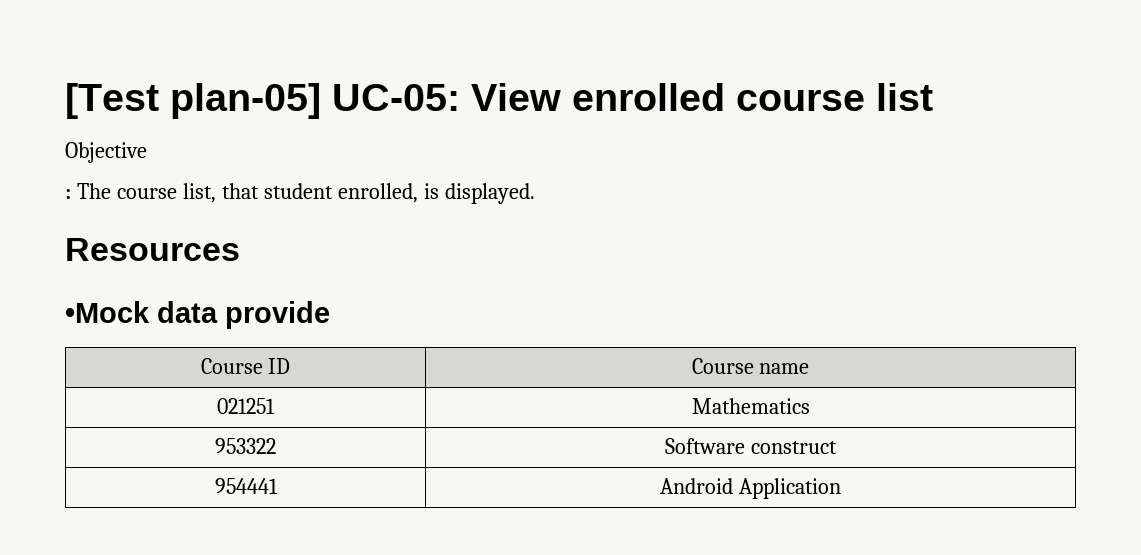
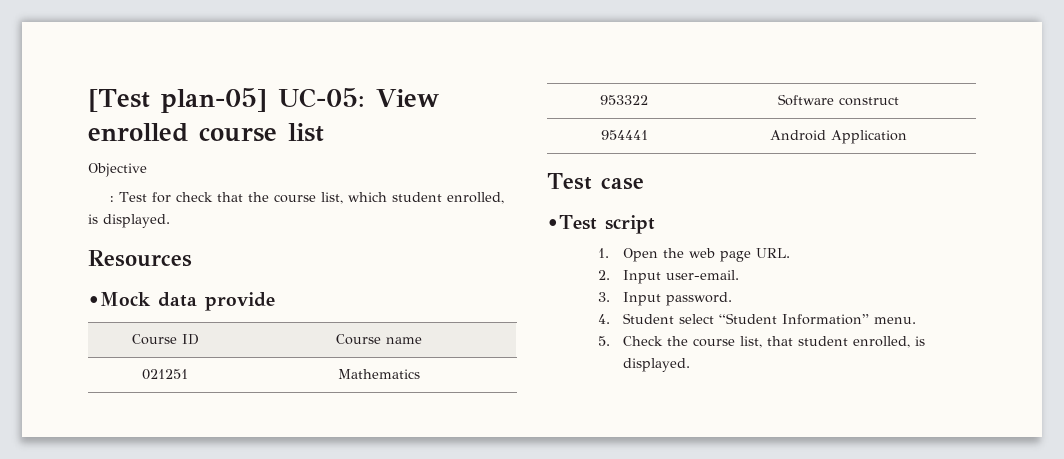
[76,183,259,203] The course list, that -> [119,192,388,204] Test for check that the course list, which
(841, 488) none -> [547,173,644,190] [547,215,655,234] [597,248,791,262] [597,270,740,284] [597,292,733,306] [597,313,917,325] [597,336,926,348] [623,358,691,372] // Test case // •Test script // 1. Open the web page URL. // 2. Input user-email. // 3. Input password. // 4. Student select “Student Information” menu. // 5. Check the course list, that student enrolled, is displayed.

